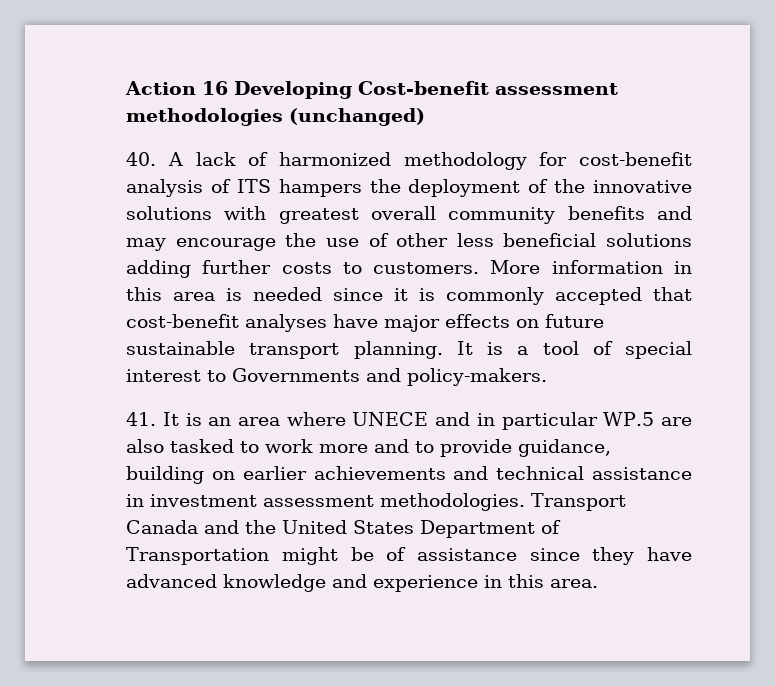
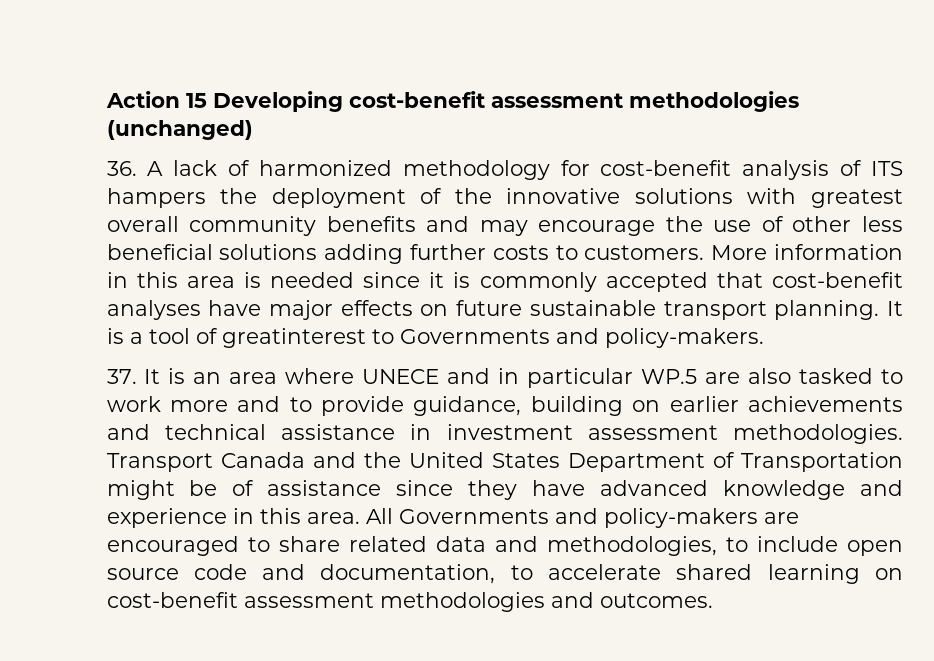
[202,81,490,99] 16 Developing Cost-benefit -> [185,91,485,112] 15 Developing cost-benefit
[126,152,157,166] 40. -> [106,161,137,176] 36.
[625,341,693,359] [126,369,202,382] special interest -> [221,328,366,348] greatinterest
[126,412,157,426] 41. -> [106,369,137,384] 37.
(599, 583) none -> [365,508,799,528] [106,536,903,556] [106,564,904,584] [106,592,713,612] All Governments and policy-makers are encouraged to share related data and methodologies, to include open source code and documentation, to accelerate shared learning on cost-benefit assessment methodologies and outcomes.

